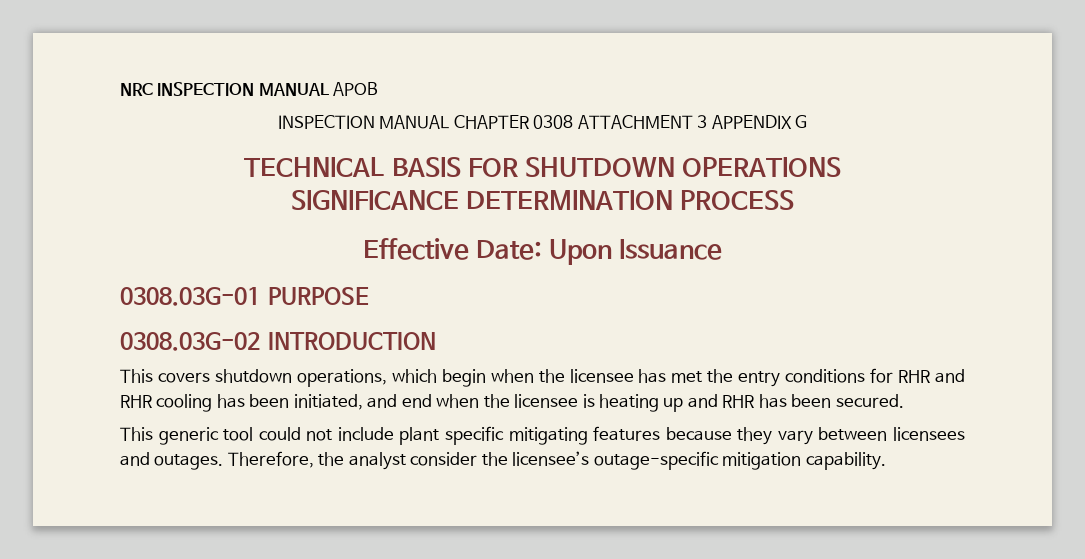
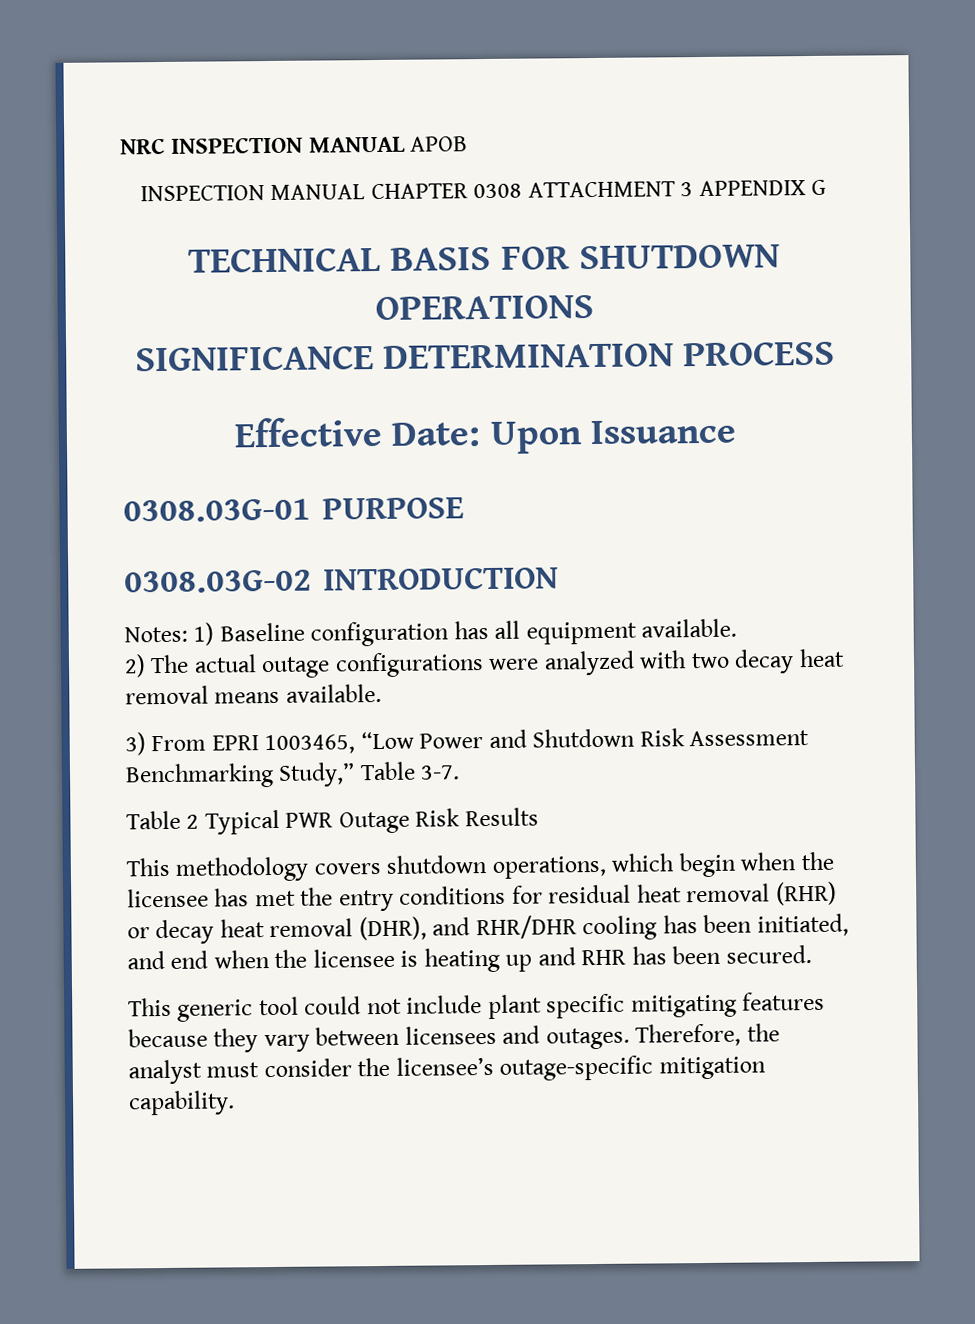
[120,369,153,383] // This -> [124,618,738,647] [124,648,845,679] [125,683,382,705] [125,728,810,756] [125,761,461,789] [126,807,539,835] [126,856,310,882] // Notes: 1) Baseline configuration has all equipment available. // 2) The actual outage configurations were analyzed with two decay heat removal means available. // 3) From EPRI 1003465, “Low Power and Shutdown Risk Assessment Benchmarking Study,” Table 3-7. // Table 2 Typical PWR Outage Risk Results // This methodology
[898,369,966,383] [120,395,153,408] RHR and RHR -> [548,881,837,906] [127,915,577,945] residual heat removal (RHR) or decay heat removal (DHR), and RHR/DHR
(406, 461) none -> [206,1062,260,1078] must

